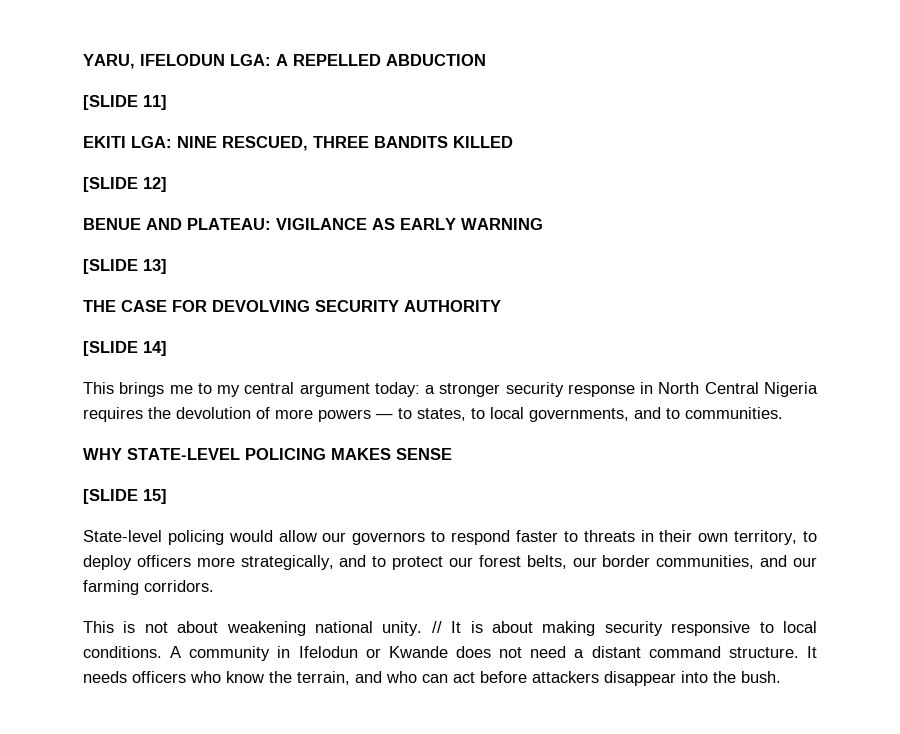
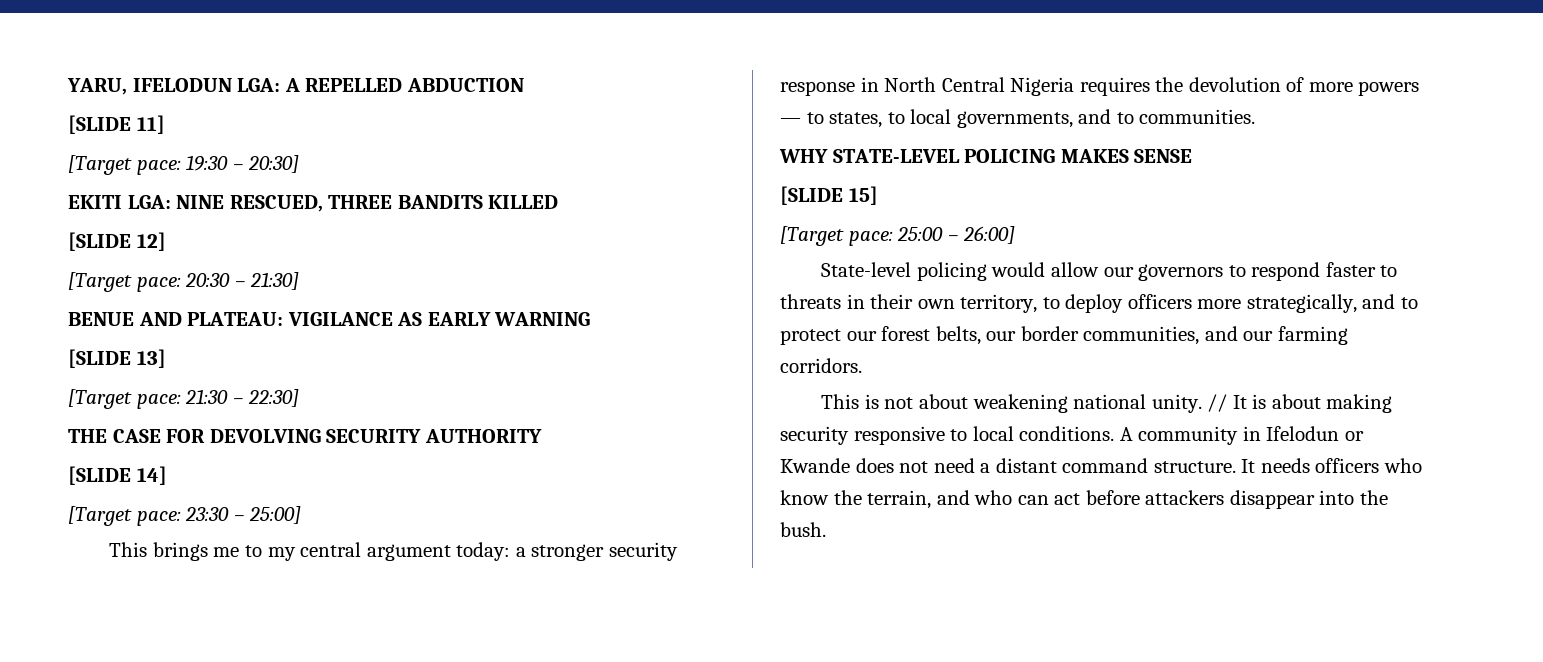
(167, 102) none -> [68,155,300,175] // [Target pace: 19:30 – 20:30]
(167, 184) none -> [68,272,300,292] // [Target pace: 20:30 – 21:30]
(167, 266) none -> [68,389,300,409] // [Target pace: 21:30 – 22:30]
(167, 348) none -> [68,506,302,526] // [Target pace: 23:30 – 25:00]
(167, 496) none -> [780,226,1016,246] // [Target pace: 25:00 – 26:00]

